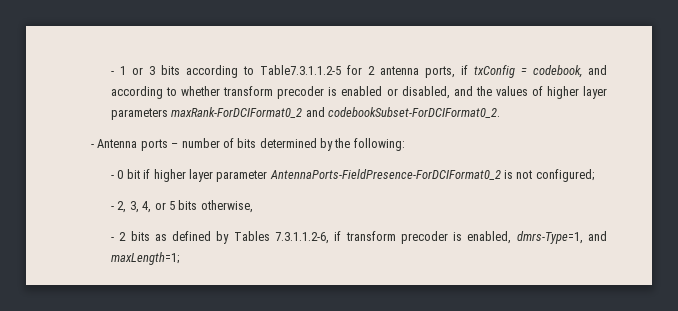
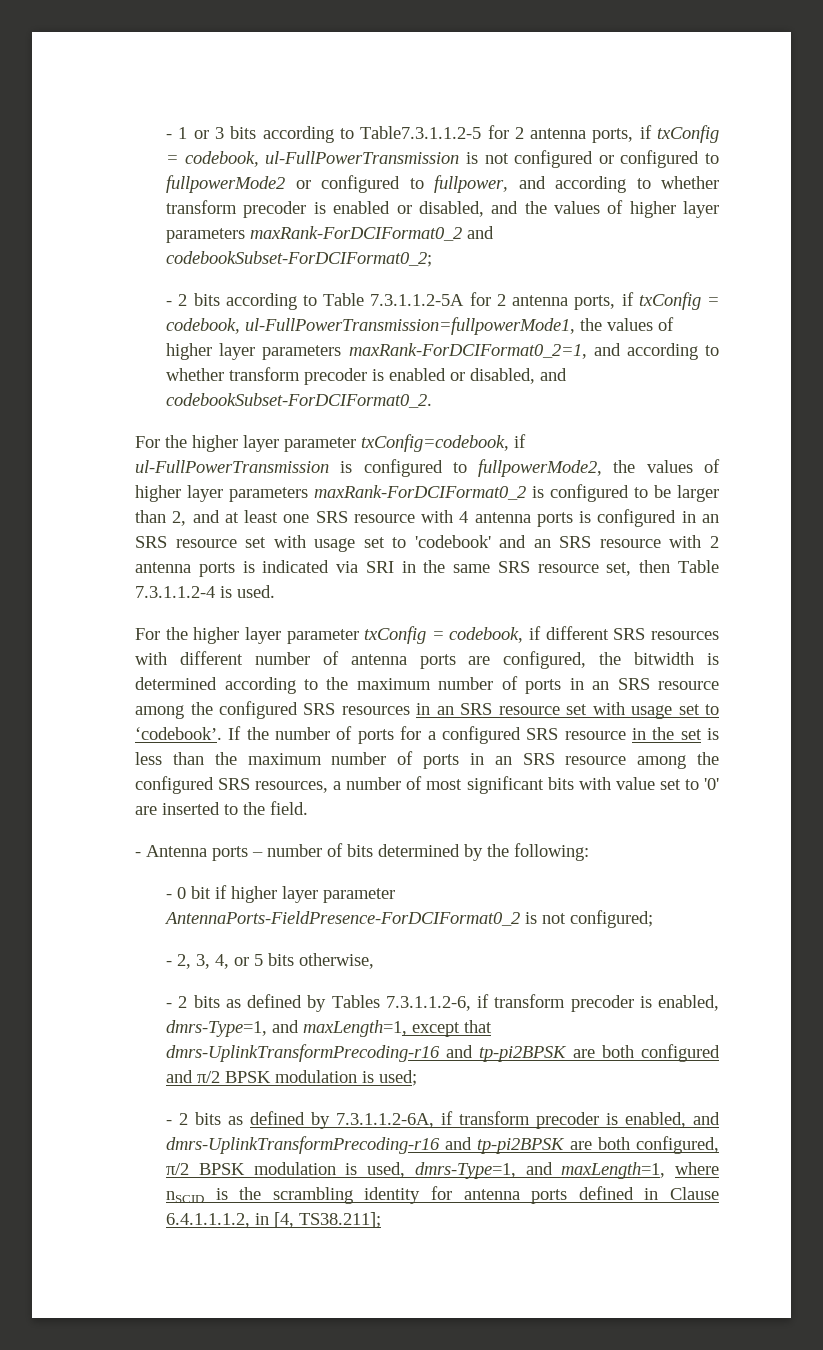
(583, 71) none -> [265,150,720,168] [166,175,509,193] ul-FullPowerTransmission is not configured or configured to fullpowerMode2 or configured to fullpower,
[328,107,501,118] codebookSubset-ForDCIFormat0_2. -> [166,251,433,267] [166,292,720,310] [166,317,675,335] [166,343,719,360] [166,367,568,385] [166,393,433,408] [135,434,527,452] [135,459,720,477] [135,484,719,502] [135,509,720,527] [135,535,719,552] [135,560,719,577] [135,585,276,598] [135,626,720,644] [135,651,720,669] [135,676,720,694] [135,701,719,719] [135,726,720,744] [135,751,719,769] [135,776,719,794] [135,801,309,815] codebookSubset-ForDCIFormat0_2; // - 2 bits according to Table 7.3.1.1.2-5A for 2 antenna ports, if txConfig = codebook, ul-FullPowerTransmission=fullpowerMode1, the values of higher layer parameters maxRank-ForDCIFormat0_2=1, and according to whether transform precoder is enabled or disabled, and codebookSubset-ForDCIFormat0_2. // For the higher layer parameter txConfig=codebook, if ul-FullPowerTransmission is configured to fullpowerMode2, the values of higher layer parameters maxRank-ForDCIFormat0_2 is configured to be larger than 2, and at least one SRS resource with 4 antenna ports is configured in an SRS resource set with usage set to 'codebook' and an SRS resource with 2 antenna ports is indicated via SRI in the same SRS resource set, then Table 7.3.1.1.2-4 is used. // For the higher layer parameter txConfig = codebook, if different SRS resources with different number of antenna ports are configured, the bitwidth is determined according to the maximum number of ports in an SRS resource among the configured SRS resources in an SRS resource set with usage set to ‘codebook’. If the number of ports for a configured SRS resource in the set is less than the maximum number of ports in an SRS resource among the configured SRS resources, a number of most significant bits with value set to '0' are inserted to the field.
[111,252,180,265] maxLength=1; -> [303,1020,493,1037] [166,1044,720,1062] [166,1070,418,1086] [166,1111,721,1129] [166,1136,719,1154] [166,1162,720,1179] [166,1186,719,1204] [166,1212,382,1228] maxLength=1, except that dmrs-UplinkTransformPrecoding-r16 and tp-pi2BPSK are both configured and π/2 BPSK modulation is used; // - 2 bits as defined by 7.3.1.1.2-6A, if transform precoder is enabled, and dmrs-UplinkTransformPrecoding-r16 and tp-pi2BPSK are both configured, π/2 BPSK modulation is used, dmrs-Type=1, and maxLength=1, where nSCID is the scrambling identity for antenna ports defined in Clause 6.4.1.1.1.2, in [4, TS38.211];

